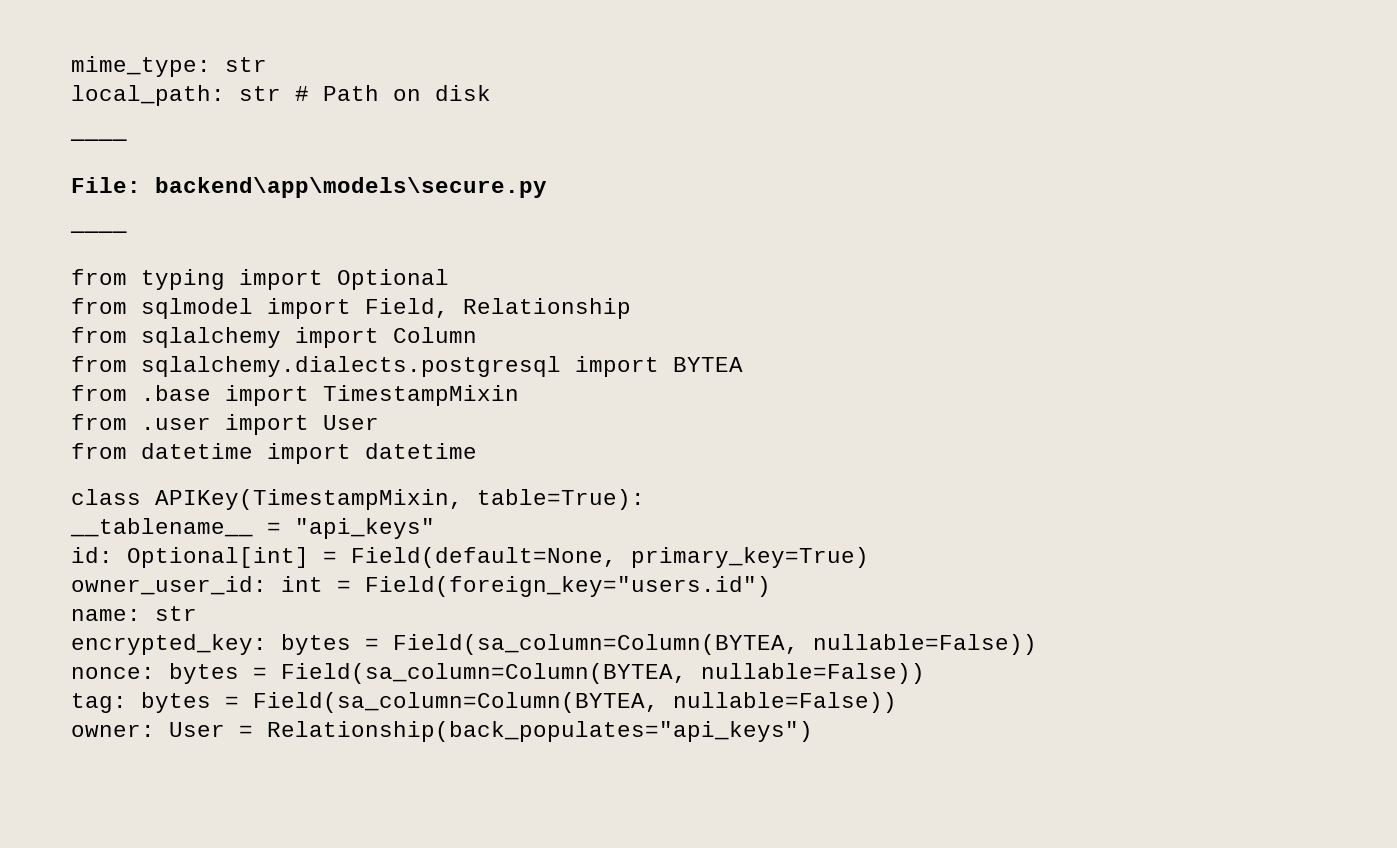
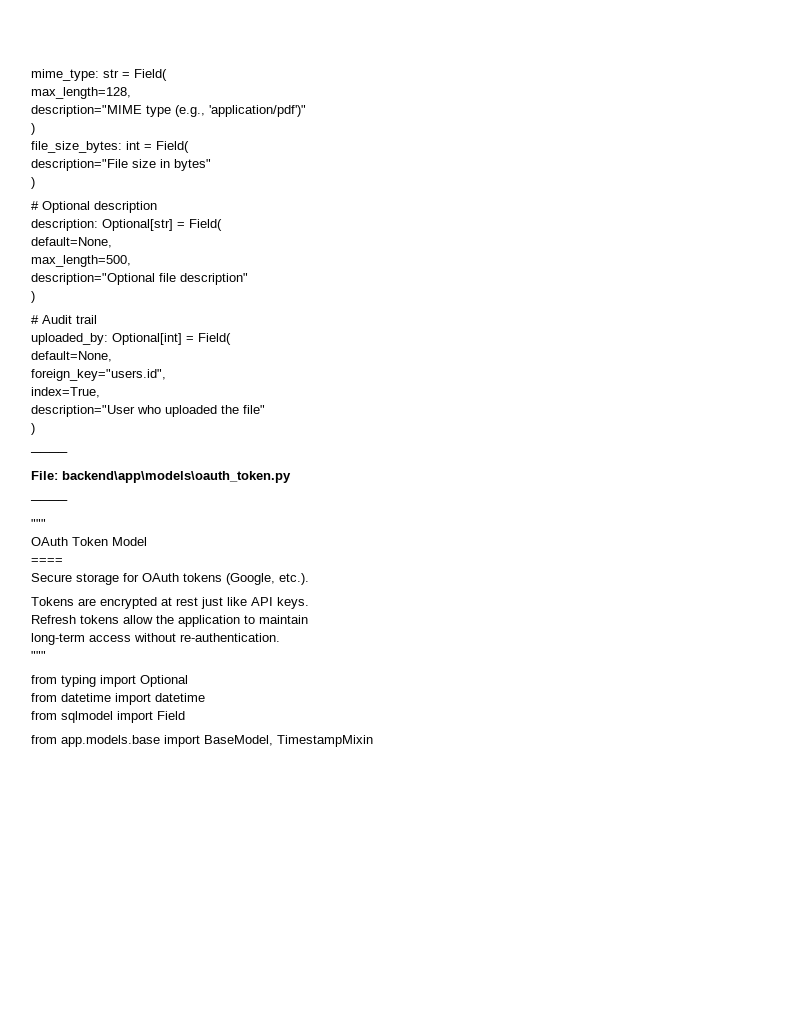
[71,85,491,106] // local_path: str # Path on disk -> [122,69,167,81] [31,87,131,99] [31,105,306,117] [31,123,35,135] [31,141,189,153] [31,159,211,171] [31,177,35,189] [31,201,157,213] [31,219,222,231] [31,237,112,248] [31,255,131,267] [31,273,248,285] [31,291,35,303] [31,315,97,324] [31,333,231,345] [31,351,112,362] [31,369,166,381] [31,387,100,398] [31,405,265,417] [31,423,35,435] = Field( // max_length=128, // description="MIME type (e.g., 'application/pdf')" // ) // file_size_bytes: int = Field( // description="File size in bytes" // ) // # Optional description // description: Optional[str] = Field( // default=None, // max_length=500, // description="Optional file description" // ) // # Audit trail // uploaded_by: Optional[int] = Field( // default=None, // foreign_key="users.id", // index=True, // description="User who uploaded the file" // )
[155,177,547,198] [70,231,127,239] [71,269,449,290] [71,298,631,319] [71,327,477,348] [71,356,743,377] [71,385,519,406] [71,414,379,435] [71,443,477,464] [71,489,645,510] [70,518,435,539] [71,547,869,568] [71,576,771,597] [71,606,197,621] [71,634,1037,655] [71,663,925,684] [71,692,897,713] [71,721,813,742] backend\app\models\secure.py // ──── // from typing import Optional // from sqlmodel import Field, Relationship // from sqlalchemy import Column // from sqlalchemy.dialects.postgresql import BYTEA // from .base import TimestampMixin // from .user import User // from datetime import datetime // class APIKey(TimestampMixin, table=True): // __tablename__ = "api_keys" // id: Optional[int] = Field(default=None, primary_key=True) // owner_user_id: int = Field(foreign_key="users.id") // name: str // encrypted_key: bytes = Field(sa_column=Column(BYTEA, nullable=False)) // nonce: bytes = Field(sa_column=Column(BYTEA, nullable=False)) // tag: bytes = Field(sa_column=Column(BYTEA, nullable=False)) // owner: User = Relationship(back_populates="api_keys") -> [62,471,291,483] [30,500,68,504] [31,519,46,528] [31,537,147,546] [31,558,63,564] [31,573,309,585] [31,597,309,609] [31,615,308,627] [31,633,280,645] [31,651,46,660] [31,675,188,687] [31,693,205,705] [31,711,185,723] [31,735,373,747] backend\app\models\oauth_token.py // ──── // """ // OAuth Token Model // ==== // Secure storage for OAuth tokens (Google, etc.). // Tokens are encrypted at rest just like API keys. // Refresh tokens allow the application to maintain // long-term access without re-authentication. // """ // from typing import Optional // from datetime import datetime // from sqlmodel import Field // from app.models.base import BaseModel, TimestampMixin

